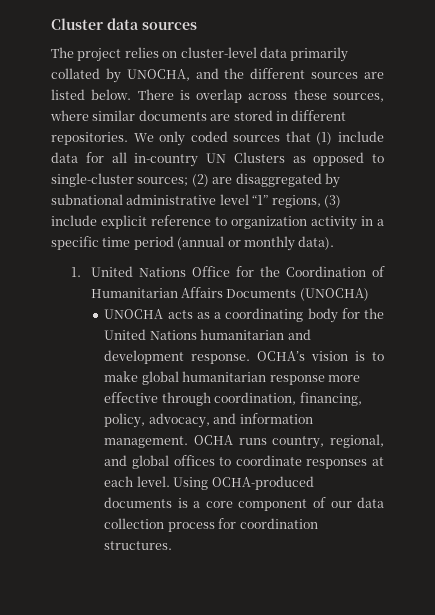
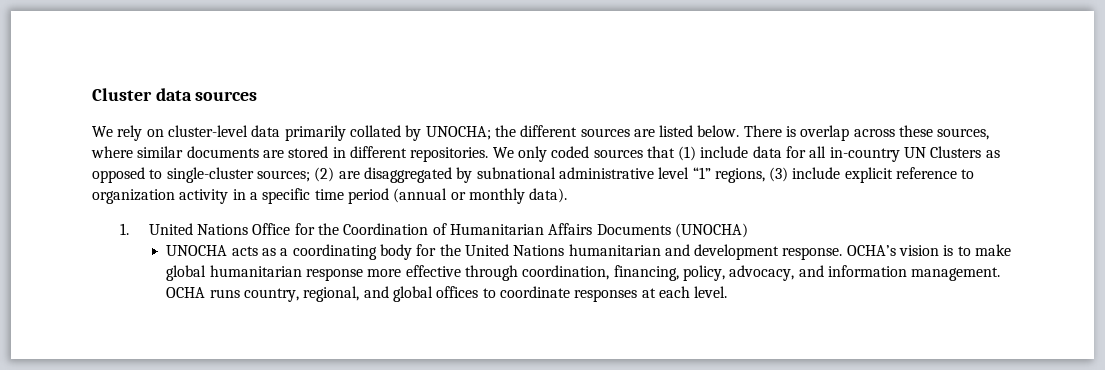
[51,47,159,62] The project relies -> [92,125,143,141] We rely
[126,68,219,81] UNOCHA, and -> [425,126,491,140] UNOCHA;
[173,476,314,490] [104,497,384,511] [104,518,318,532] [104,541,173,550] Using OCHA-produced documents is a core component of our data collection process for coordination structures. -> (728, 292) none

